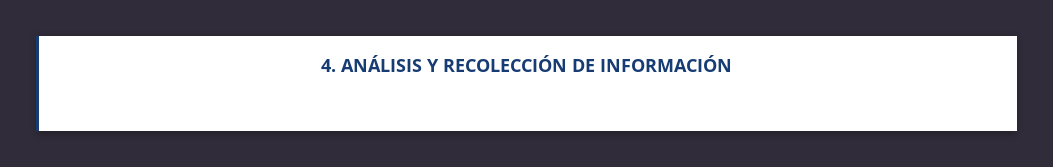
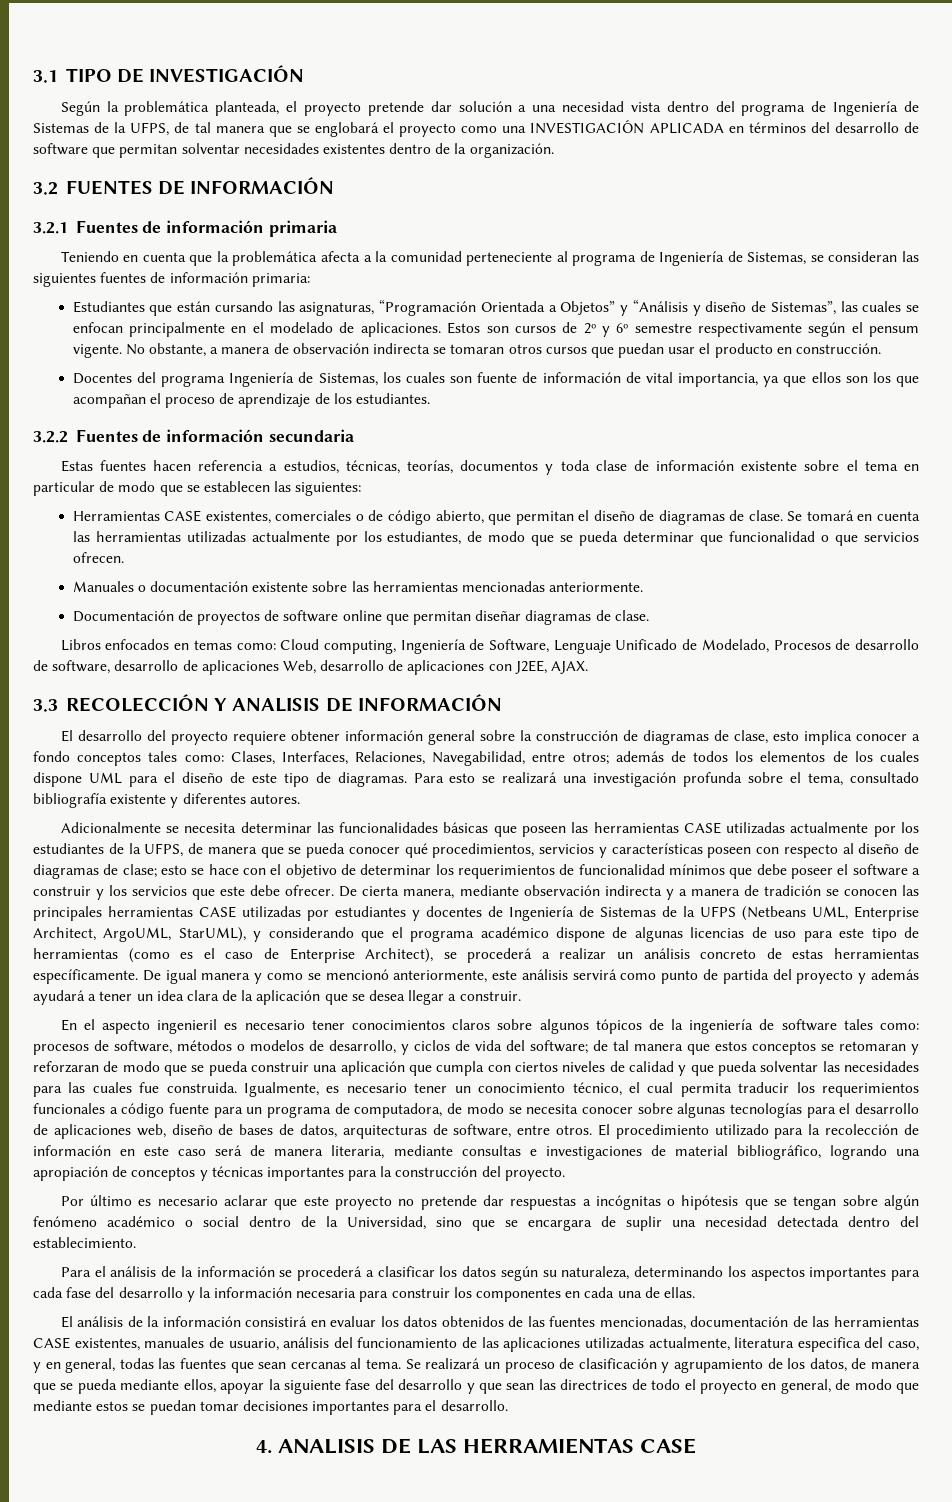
[321,55,732,72] 4. ANÁLISIS Y RECOLECCIÓN DE INFORMACIÓN -> [33,65,305,83] [60,101,919,116] [33,120,920,137] [33,143,554,158] [33,177,335,195] [33,220,337,237] [60,251,919,266] [33,272,310,287] [72,299,919,316] [72,322,919,337] [72,343,882,358] [72,372,919,387] [72,393,431,408] [33,429,354,443] [60,460,920,475] [33,481,362,496] [72,510,920,525] [72,531,919,546] [72,552,124,563] [72,581,644,592] [72,610,649,625] [60,639,920,654] [33,660,589,675] [33,694,502,712] [60,730,920,745] [33,751,919,766] [33,772,920,787] [33,793,300,808] [60,822,919,837] [33,843,919,858] [33,864,921,879] [33,885,919,900] [33,906,919,921] [33,927,920,942] [33,948,920,963] [33,969,919,984] [33,990,521,1005] [60,1019,920,1034] [33,1040,919,1055] [33,1061,920,1076] [33,1082,919,1097] [33,1103,920,1118] [33,1124,920,1139] [33,1145,920,1160] [33,1166,565,1181] [60,1195,920,1210] [33,1216,919,1231] [33,1237,136,1248] [60,1266,920,1281] [33,1287,695,1302] [60,1316,919,1330] [33,1337,919,1352] [33,1358,920,1373] [33,1379,919,1394] [33,1400,508,1415] [256,1438,696,1454] 3.1 TIPO DE INVESTIGACIÓN // Según la problemática planteada, el proyecto pretende dar solución a una necesidad vista dentro del programa de Ingeniería de Sistemas de la UFPS, de tal manera que se englobará el proyecto como una INVESTIGACIÓN APLICADA en términos del desarrollo de software que permitan solventar necesidades existentes dentro de la organización. // 3.2 FUENTES DE INFORMACIÓN // 3.2.1 Fuentes de información primaria // Teniendo en cuenta que la problemática afecta a la comunidad perteneciente al programa de Ingeniería de Sistemas, se consideran las siguientes fuentes de información primaria: // Estudiantes que están cursando las asignaturas, “Programación Orientada a Objetos” y “Análisis y diseño de Sistemas”, las cuales se enfocan principalmente en el modelado de aplicaciones. Estos son cursos de 2º y 6º semestre respectivamente según el pensum vigente. No obstante, a manera de observación indirecta se tomaran otros cursos que puedan usar el producto en construcción. // Docentes del programa Ingeniería de Sistemas, los cuales son fuente de información de vital importancia, ya que ellos son los que acompañan el proceso de aprendizaje de los estudiantes. // 3.2.2 Fuentes de información secundaria // Estas fuentes hacen referencia a estudios, técnicas, teorías, documentos y toda clase de información existente sobre el tema en particular de modo que se establecen las siguientes: // Herramientas CASE existentes, comerciales o de código abierto, que permitan el diseño de diagramas de clase. Se tomará en cuenta las herramientas utilizadas actualmente por los estudiantes, de modo que se pueda determinar que funcionalidad o que servicios ofrecen. // Manuales o documentación existente sobre las herramientas mencionadas anteriormente. // Documentación de proyectos de software online que permitan diseñar diagramas de clase. // Libros enfocados en temas como: Cloud computing, Ingeniería de Software, Lenguaje Unificado de Modelado, Procesos de desarrollo de software, desarrollo de aplicaciones Web, desarrollo de aplicaciones con J2EE, AJAX. // 3.3 RECOLECCIÓN Y ANALISIS DE INFORMACIÓN // El desarrollo del proyecto requiere obtener información general sobre la construcción de diagramas de clase, esto implica conocer a fondo conceptos tales como: Clases, Interfaces, Relaciones, Navegabilidad, entre otros; además de todos los elementos de los cuales dispone UML para el diseño de este tipo de diagramas. Para esto se realizará una investigación profunda sobre el tema, consultado bibliografía existente y diferentes autores. // Adicionalmente se necesita determinar las funcionalidades básicas que poseen las herramientas CASE utilizadas actualmente por los estudiantes de la UFPS, de manera que se pueda conocer qué procedimientos, servicios y características poseen con respecto al diseño de diagramas de clase; esto se hace con el objetivo de determinar los requerimientos de funcionalidad mínimos que debe poseer el software a construir y los servicios que este debe ofrecer. De cierta manera, mediante observación indirecta y a manera de tradición se conocen las principales herramientas CASE utilizadas por estudiantes y docentes de Ingeniería de Sistemas de la UFPS (Netbeans UML, Enterprise Architect, ArgoUML, StarUML), y considerando que el programa académico dispone de algunas licencias de uso para este tipo de herramientas (como es el caso de Enterprise Architect), se procederá a realizar un análisis concreto de estas herramientas específicamente. De igual manera y como se mencionó anteriormente, este análisis servirá como punto de partida del proyecto y además ayudará a tener un idea clara de la aplicación que se desea llegar a construir. // En el aspecto ingenieril es necesario tener conocimientos claros sobre algunos tópicos de la ingeniería de software tales como: procesos de software, métodos o modelos de desarrollo, y ciclos de vida del software; de tal manera que estos conceptos se retomaran y reforzaran de modo que se pueda construir una aplicación que cumpla con ciertos niveles de calidad y que pueda solventar las necesidades para las cuales fue construida. Igualmente, es necesario tener un conocimiento técnico, el cual permita traducir los requerimientos funcionales a código fuente para un programa de computadora, de modo se necesita conocer sobre algunas tecnologías para el desarrollo de aplicaciones web, diseño de bases de datos, arquitecturas de software, entre otros. El procedimiento utilizado para la recolección de información en este caso será de manera literaria, mediante consultas e investigaciones de material bibliográfico, logrando una apropiación de conceptos y técnicas importantes para la construcción del proyecto. // Por último es necesario aclarar que este proyecto no pretende dar respuestas a incógnitas o hipótesis que se tengan sobre algún fenómeno académico o social dentro de la Universidad, sino que se encargara de suplir una necesidad detectada dentro del establecimiento. // Para el análisis de la información se procederá a clasificar los datos según su naturaleza, determinando los aspectos importantes para cada fase del desarrollo y la información necesaria para construir los componentes en cada una de ellas. // El análisis de la información consistirá en evaluar los datos obtenidos de las fuentes mencionadas, documentación de las herramientas CASE existentes, manuales de usuario, análisis del funcionamiento de las aplicaciones utilizadas actualmente, literatura especifica del caso, y en general, todas las fuentes que sean cercanas al tema. Se realizará un proceso de clasificación y agrupamiento de los datos, de manera que se pueda mediante ellos, apoyar la siguiente fase del desarrollo y que sean las directrices de todo el proyecto en general, de modo que mediante estos se puedan tomar decisiones importantes para el desarrollo. // 4. ANALISIS DE LAS HERRAMIENTAS CASE

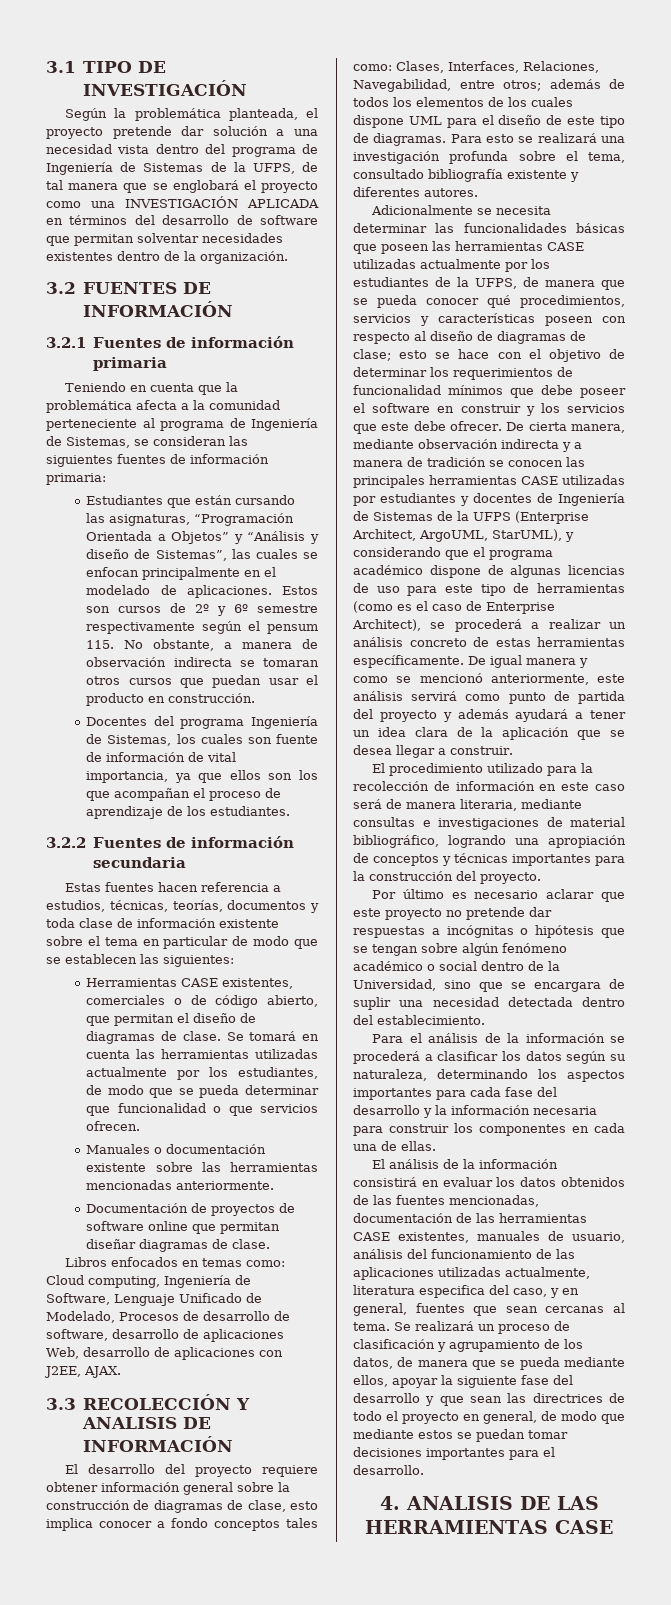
[72,344,122,358] vigente. -> [86,640,115,649] 115.
[912,868,921,875] a -> [437,406,455,413] en
[742,906,919,921] (Netbeans UML, Enterprise -> [515,511,589,524] (Enterprise
[60,1019,920,1034] [33,1040,919,1055] [33,1061,920,1076] [33,1082,919,1097] [33,1103,920,1118] [33,1124,593,1139] En el aspecto ingenieril es necesario tener conocimientos claros sobre algunos tópicos de la ingeniería de software tales como: procesos de software, métodos o modelos de desarrollo, y ciclos de vida del software; de tal manera que estos conceptos se retomaran y reforzaran de modo que se pueda construir una aplicación que cumpla con ciertos niveles de calidad y que pueda solventar las necesidades para las cuales fue construida. Igualmente, es necesario tener un conocimiento técnico, el cual permita traducir los requerimientos funcionales a código fuente para un programa de computadora, de modo se necesita conocer sobre algunas tecnologías para el desarrollo de aplicaciones web, diseño de bases de datos, arquitecturas de software, entre otros. -> (513, 750) none
[119,1358,176,1369] todas las -> (407, 1309) none

